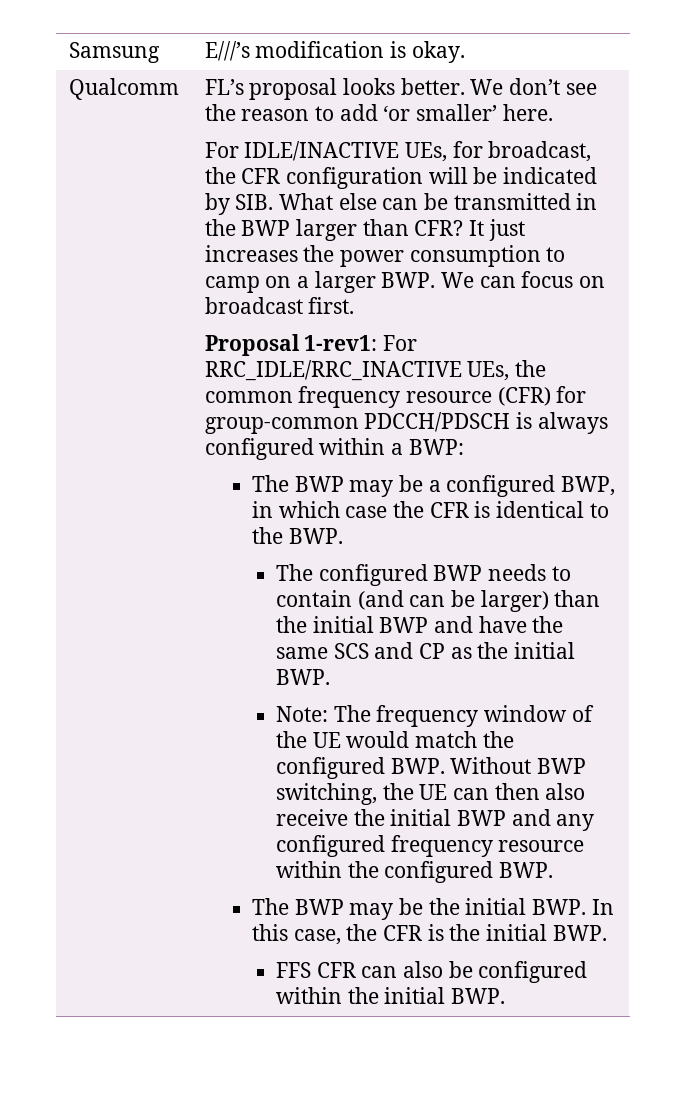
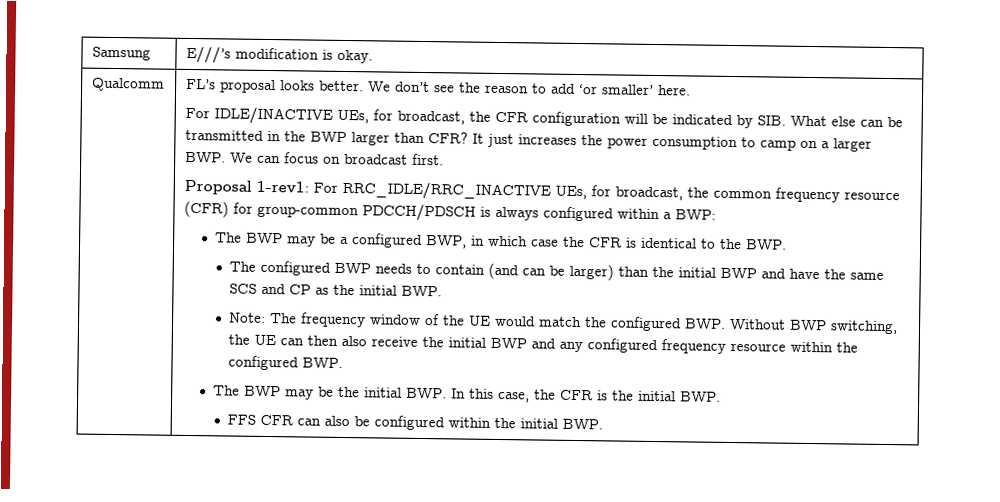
(510, 371) none -> [590,185,683,201] for broadcast,

